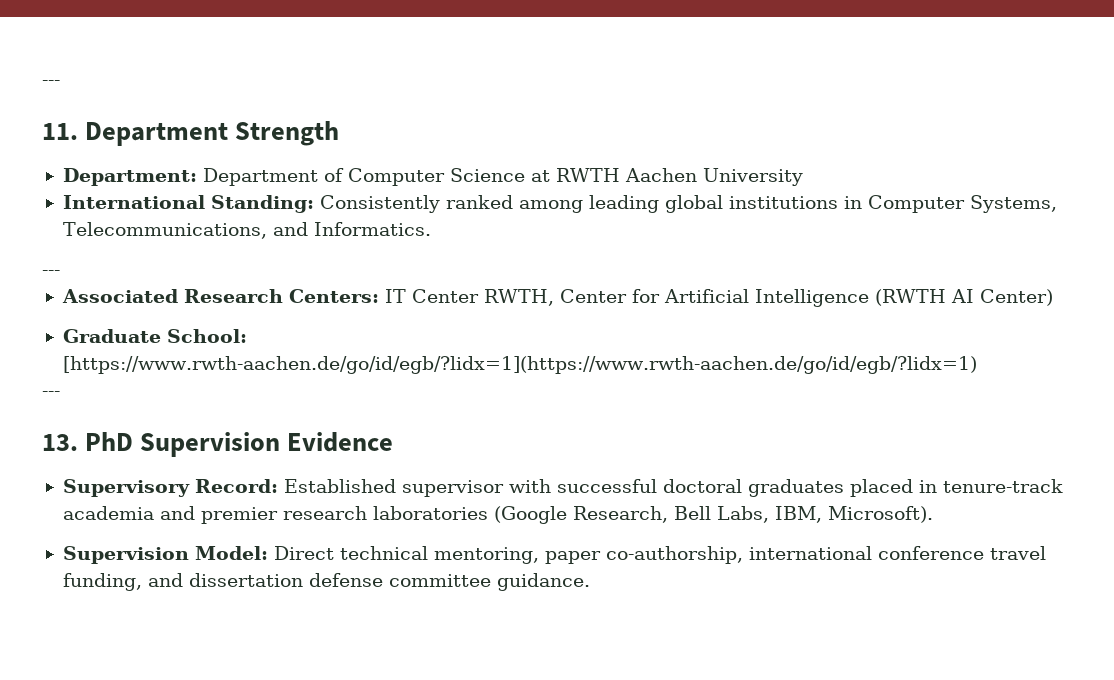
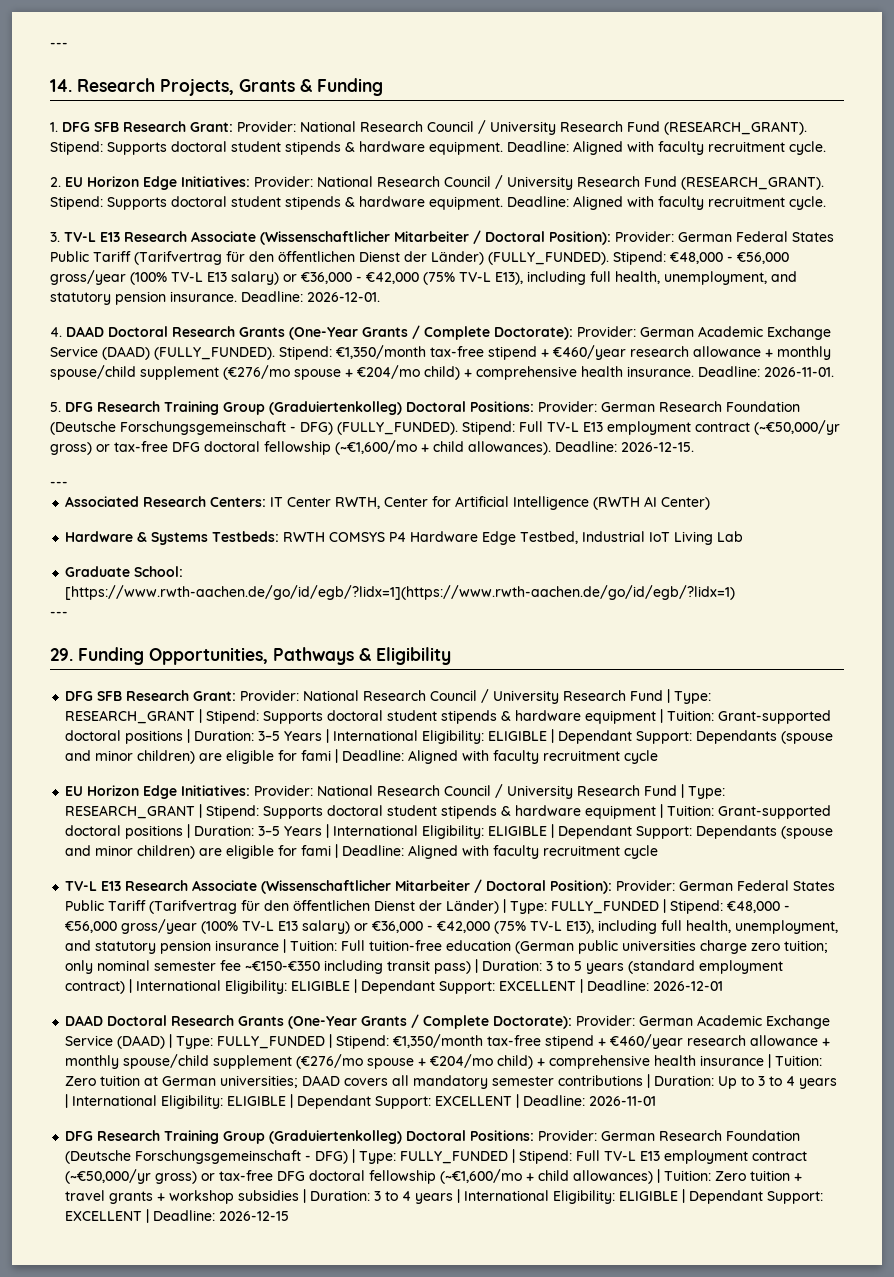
[42,80,60,86] [42,121,340,146] [62,168,803,186] [62,195,1057,213] [62,222,431,239] --- // 11. Department Strength // Department: Department of Computer Science at RWTH Aachen University // International Standing: Consistently ranked among leading global institutions in Computer Systems, Telecommunications, and Informatics. -> [50,42,68,48] [50,78,383,96] [50,120,807,135] [50,141,826,155] [50,175,824,190] [50,196,826,210] [50,230,834,245] [50,251,789,265] [50,270,797,285] [50,291,380,305] [50,325,831,340] [50,345,831,360] [50,365,834,380] [50,401,800,415] [50,420,840,435] [50,440,694,455] --- // 14. Research Projects, Grants & Funding // 1. DFG SFB Research Grant: Provider: National Research Council / University Research Fund (RESEARCH_GRANT). Stipend: Supports doctoral student stipends & hardware equipment. Deadline: Aligned with faculty recruitment cycle. // 2. EU Horizon Edge Initiatives: Provider: National Research Council / University Research Fund (RESEARCH_GRANT). Stipend: Supports doctoral student stipends & hardware equipment. Deadline: Aligned with faculty recruitment cycle. // 3. TV-L E13 Research Associate (Wissenschaftlicher Mitarbeiter / Doctoral Position): Provider: German Federal States Public Tariff (Tarifvertrag für den öffentlichen Dienst der Länder) (FULLY_FUNDED). Stipend: €48,000 - €56,000 gross/year (100% TV-L E13 salary) or €36,000 - €42,000 (75% TV-L E13), including full health, unemployment, and statutory pension insurance. Deadline: 2026-12-01. // 4. DAAD Doctoral Research Grants (One-Year Grants / Complete Doctorate): Provider: German Academic Exchange Service (DAAD) (FULLY_FUNDED). Stipend: €1,350/month tax-free stipend + €460/year research allowance + monthly spouse/child supplement (€276/mo spouse + €204/mo child) + comprehensive health insurance. Deadline: 2026-11-01. // 5. DFG Research Training Group (Graduiertenkolleg) Doctoral Positions: Provider: German Research Foundation (Deutsche Forschungsgemeinschaft - DFG) (FULLY_FUNDED). Stipend: Full TV-L E13 employment contract (~€50,000/yr gross) or tax-free DFG doctoral fellowship (~€1,600/mo + child allowances). Deadline: 2026-12-15.
[62,329,247,343] [62,356,977,374] [42,391,60,397] [42,432,394,457] [62,479,1063,497] [62,506,933,524] [62,546,1046,564] [62,573,590,591] Graduate School: [https://www.rwth-aachen.de/go/id/egb/?lidx=1](https://www.rwth-aachen.de/go/id/egb/?lidx=1) // --- // 13. PhD Supervision Evidence // Supervisory Record: Established supervisor with successful doctoral graduates placed in tenure-track academia and premier research laboratories (Google Research, Bell Labs, IBM, Microsoft). // Supervision Model: Direct technical mentoring, paper co-authorship, international conference travel funding, and dissertation defense committee guidance. -> [65,531,744,545] [65,566,184,577] [65,585,736,600] [50,611,68,617] [50,647,451,665] [65,689,712,704] [65,709,832,724] [65,729,834,744] [65,749,659,764] [65,784,726,799] [65,804,832,819] [65,824,834,839] [65,844,659,859] [65,879,836,894] [65,899,791,914] [65,919,839,934] [65,939,829,954] [65,959,784,974] [65,979,724,994] [65,1014,831,1029] [65,1034,831,1049] [65,1054,823,1069] [65,1074,838,1089] [65,1094,657,1109] [65,1130,801,1144] [65,1149,808,1164] [65,1169,803,1184] [65,1189,824,1204] [65,1209,290,1223] Hardware & Systems Testbeds: RWTH COMSYS P4 Hardware Edge Testbed, Industrial IoT Living Lab // Graduate School: [https://www.rwth-aachen.de/go/id/egb/?lidx=1](https://www.rwth-aachen.de/go/id/egb/?lidx=1) // --- // 29. Funding Opportunities, Pathways & Eligibility // DFG SFB Research Grant: Provider: National Research Council / University Research Fund | Type: RESEARCH_GRANT | Stipend: Supports doctoral student stipends & hardware equipment | Tuition: Grant-supported doctoral positions | Duration: 3–5 Years | International Eligibility: ELIGIBLE | Dependant Support: Dependants (spouse and minor children) are eligible for fami | Deadline: Aligned with faculty recruitment cycle // EU Horizon Edge Initiatives: Provider: National Research Council / University Research Fund | Type: RESEARCH_GRANT | Stipend: Supports doctoral student stipends & hardware equipment | Tuition: Grant-supported doctoral positions | Duration: 3–5 Years | International Eligibility: ELIGIBLE | Dependant Support: Dependants (spouse and minor children) are eligible for fami | Deadline: Aligned with faculty recruitment cycle // TV-L E13 Research Associate (Wissenschaftlicher Mitarbeiter / Doctoral Position): Provider: German Federal States Public Tariff (Tarifvertrag für den öffentlichen Dienst der Länder) | Type: FULLY_FUNDED | Stipend: €48,000 - €56,000 gross/year (100% TV-L E13 salary) or €36,000 - €42,000 (75% TV-L E13), including full health, unemployment, and statutory pension insurance | Tuition: Full tuition-free education (German public universities charge zero tuition; only nominal semester fee ~€150-€350 including transit pass) | Duration: 3 to 5 years (standard employment contract) | International Eligibility: ELIGIBLE | Dependant Support: EXCELLENT | Deadline: 2026-12-01 // DAAD Doctoral Research Grants (One-Year Grants / Complete Doctorate): Provider: German Academic Exchange Service (DAAD) | Type: FULLY_FUNDED | Stipend: €1,350/month tax-free stipend + €460/year research allowance + monthly spouse/child supplement (€276/mo spouse + €204/mo child) + comprehensive health insurance | Tuition: Zero tuition at German universities; DAAD covers all mandatory semester contributions | Duration: Up to 3 to 4 years | International Eligibility: ELIGIBLE | Dependant Support: EXCELLENT | Deadline: 2026-11-01 // DFG Research Training Group (Graduiertenkolleg) Doctoral Positions: Provider: German Research Foundation (Deutsche Forschungsgemeinschaft - DFG) | Type: FULLY_FUNDED | Stipend: Full TV-L E13 employment contract (~€50,000/yr gross) or tax-free DFG doctoral fellowship (~€1,600/mo + child allowances) | Tuition: Zero tuition + travel grants + workshop subsidies | Duration: 3 to 4 years | International Eligibility: ELIGIBLE | Dependant Support: EXCELLENT | Deadline: 2026-12-15

